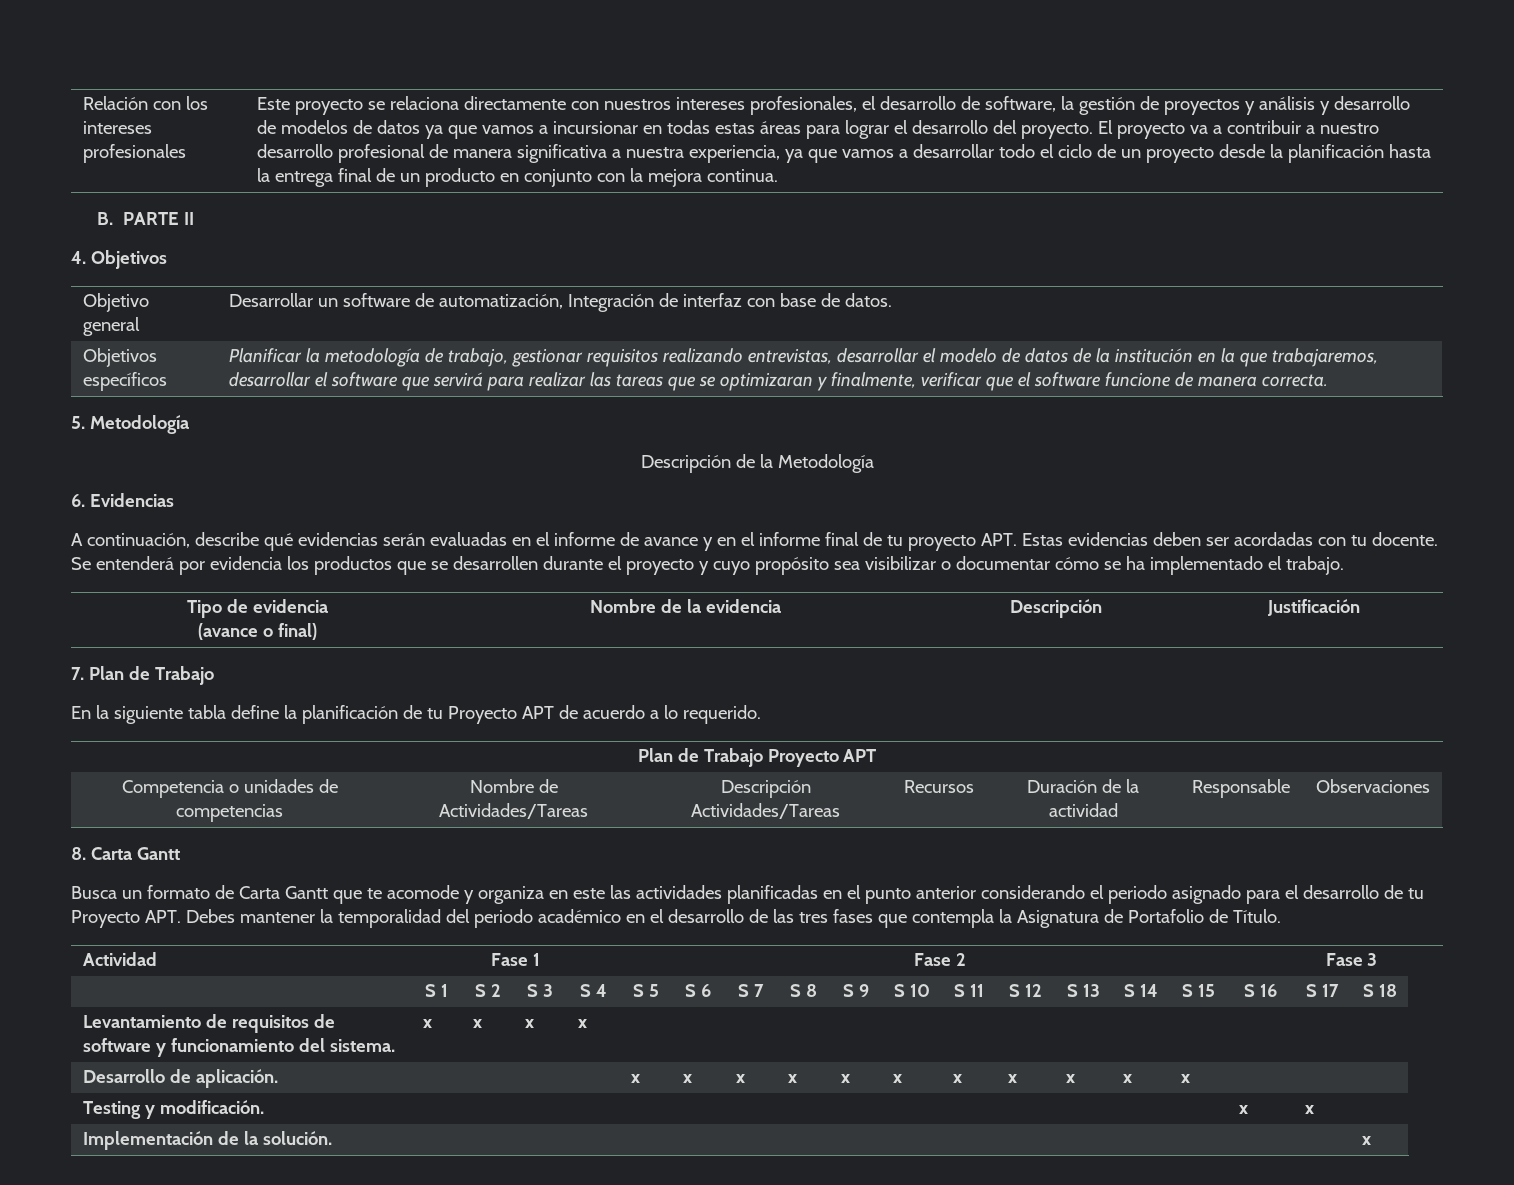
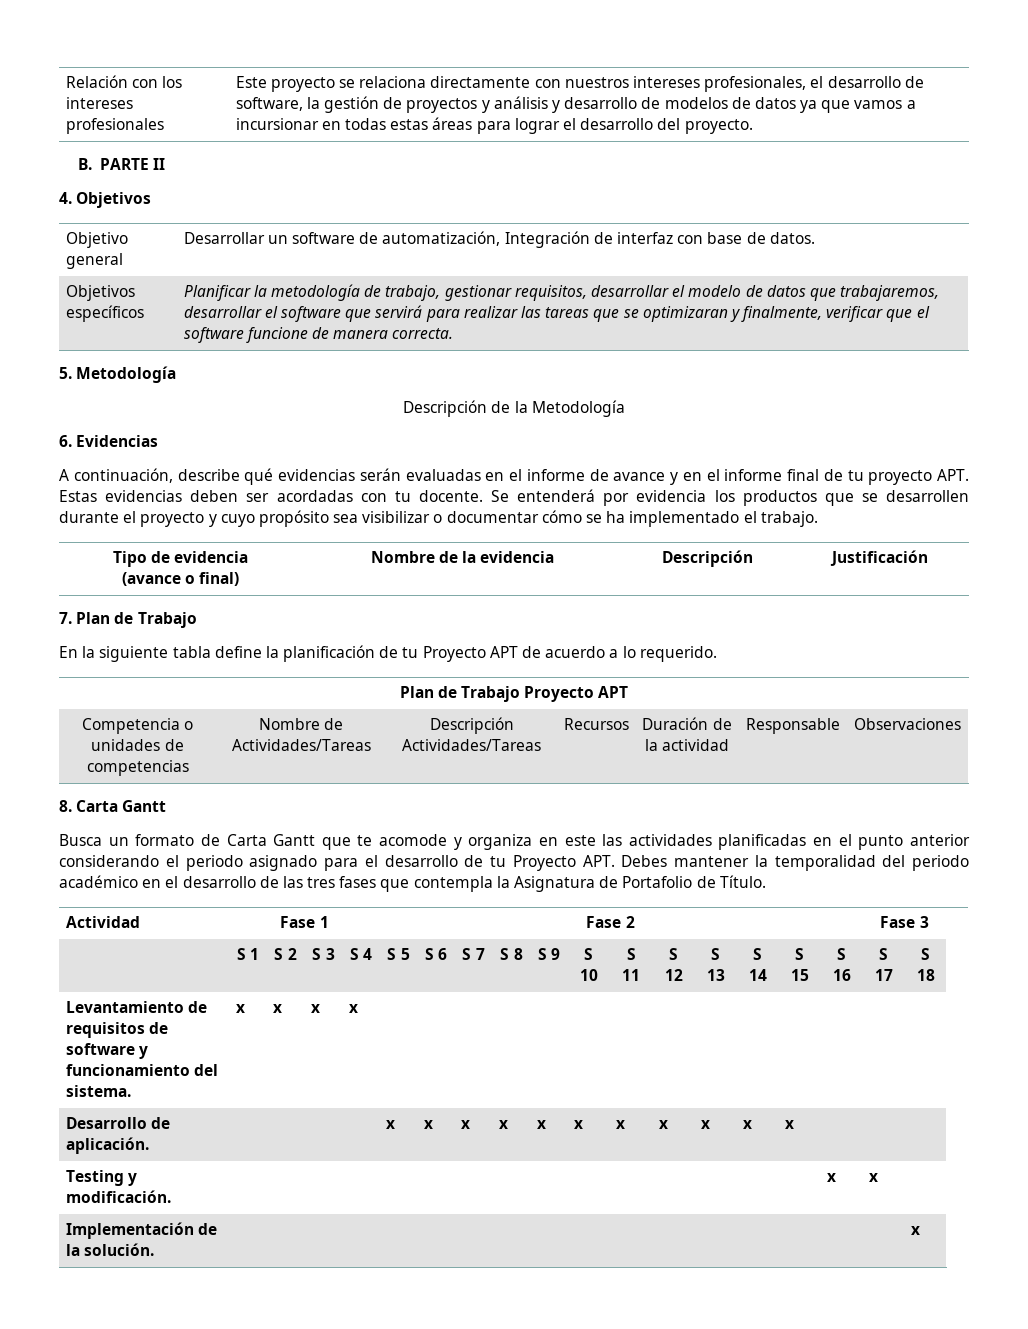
[1097,120,1379,139] [257,144,1431,163] [257,168,778,187] El proyecto va a contribuir a nuestro desarrollo profesional de manera significativa a nuestra experiencia, ya que vamos a desarrollar todo el ciclo de un proyecto desde la planificación hasta la entrega final de un producto en conjunto con la mejora continua. -> (753, 126) none
[586,348,832,367] requisitos realizando entrevistas, -> [514,285,587,301] requisitos,
[1072,348,1235,363] de la institución en la -> (806, 291) none

